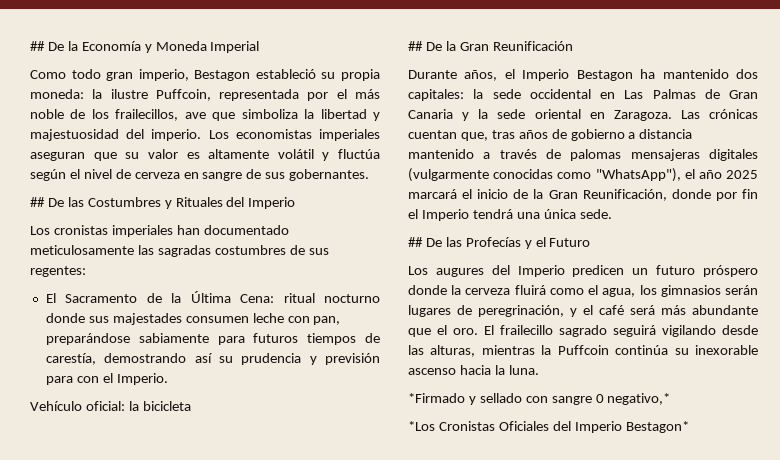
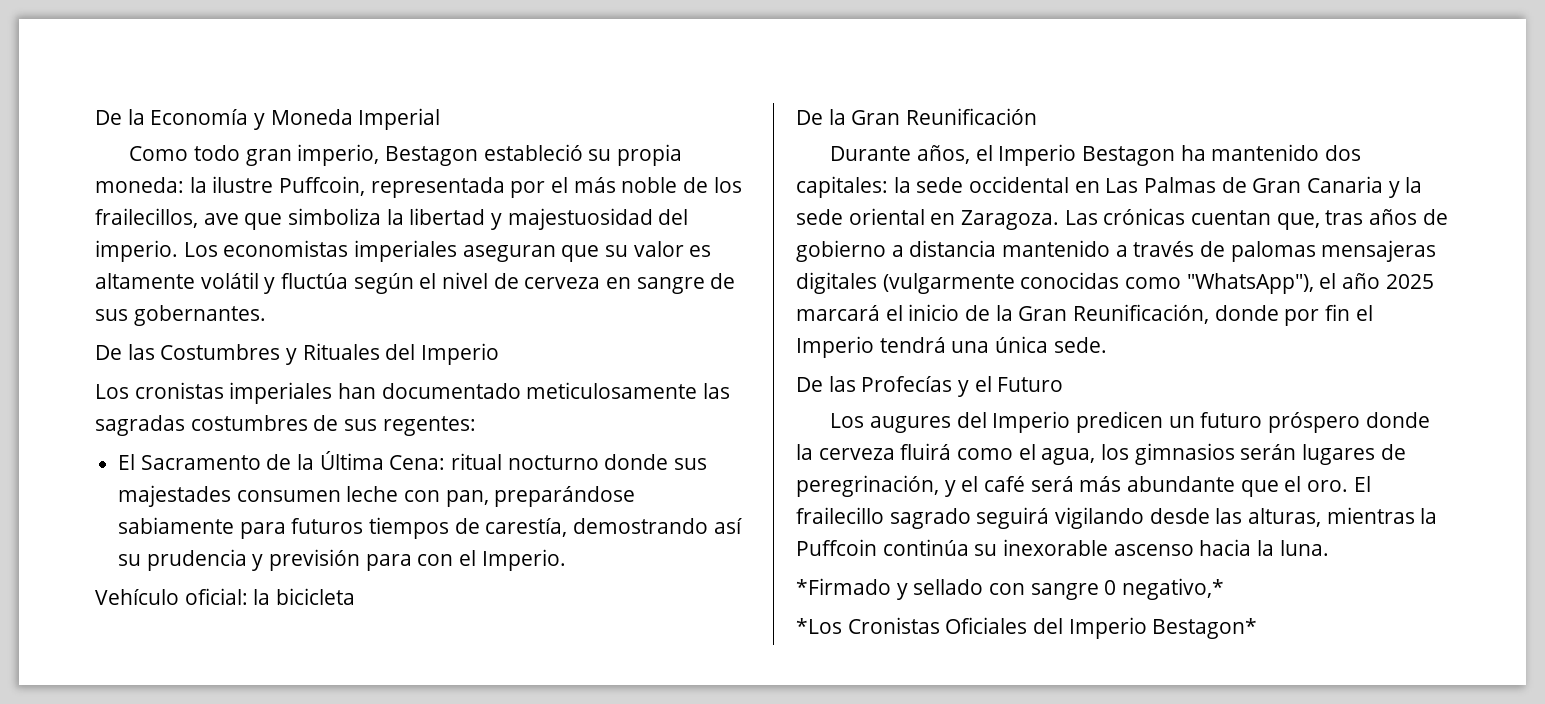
[30,41,45,51] ## -> (95, 117) none
[30,197,45,207] ## -> (266, 315) none
[408,41,423,51] ## -> (356, 596) none
[408,237,423,247] ## -> (1107, 345) none

